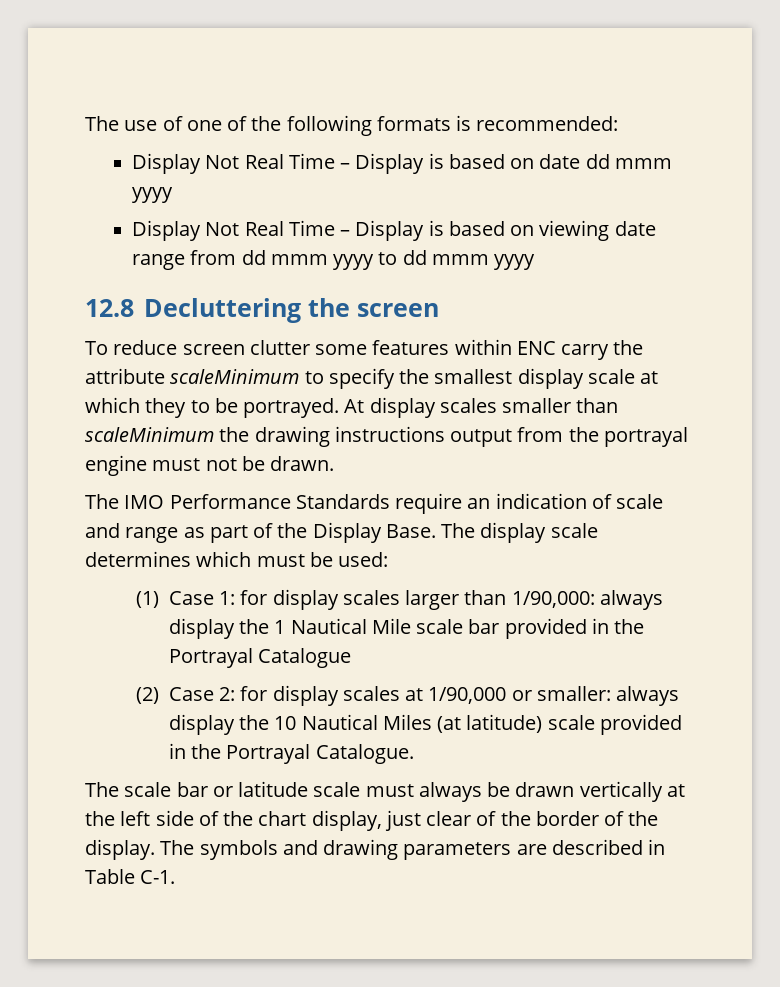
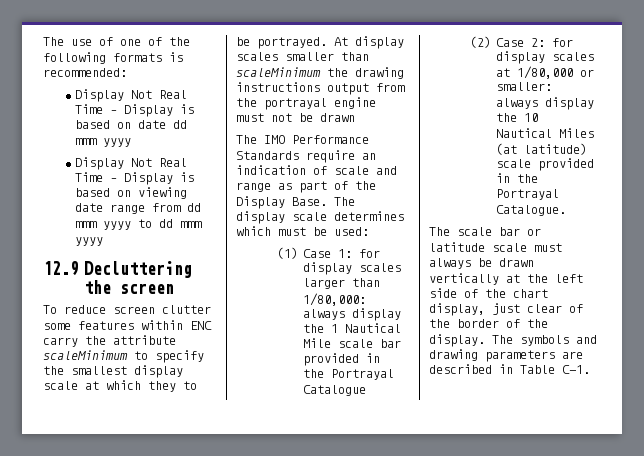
[85,299,134,317] 12.8 -> [43,261,79,276] 12.9
[270,456,335,471] drawn. -> [320,113,355,122] drawn
[511,591,595,608] 1/90,000: -> [303,293,367,306] 1/80,000:
[428,687,507,704] 1/90,000 -> [517,66,574,79] 1/80,000

